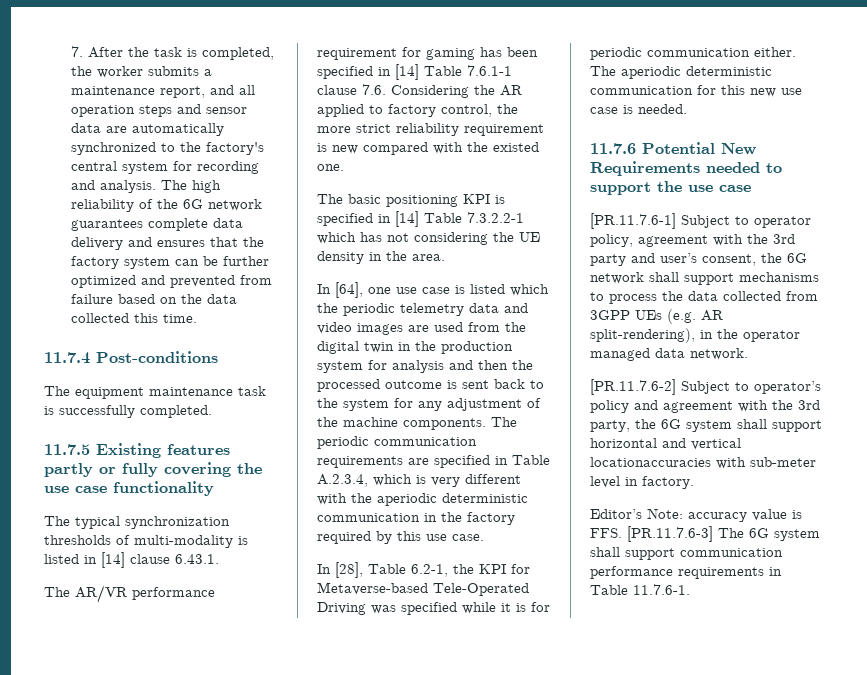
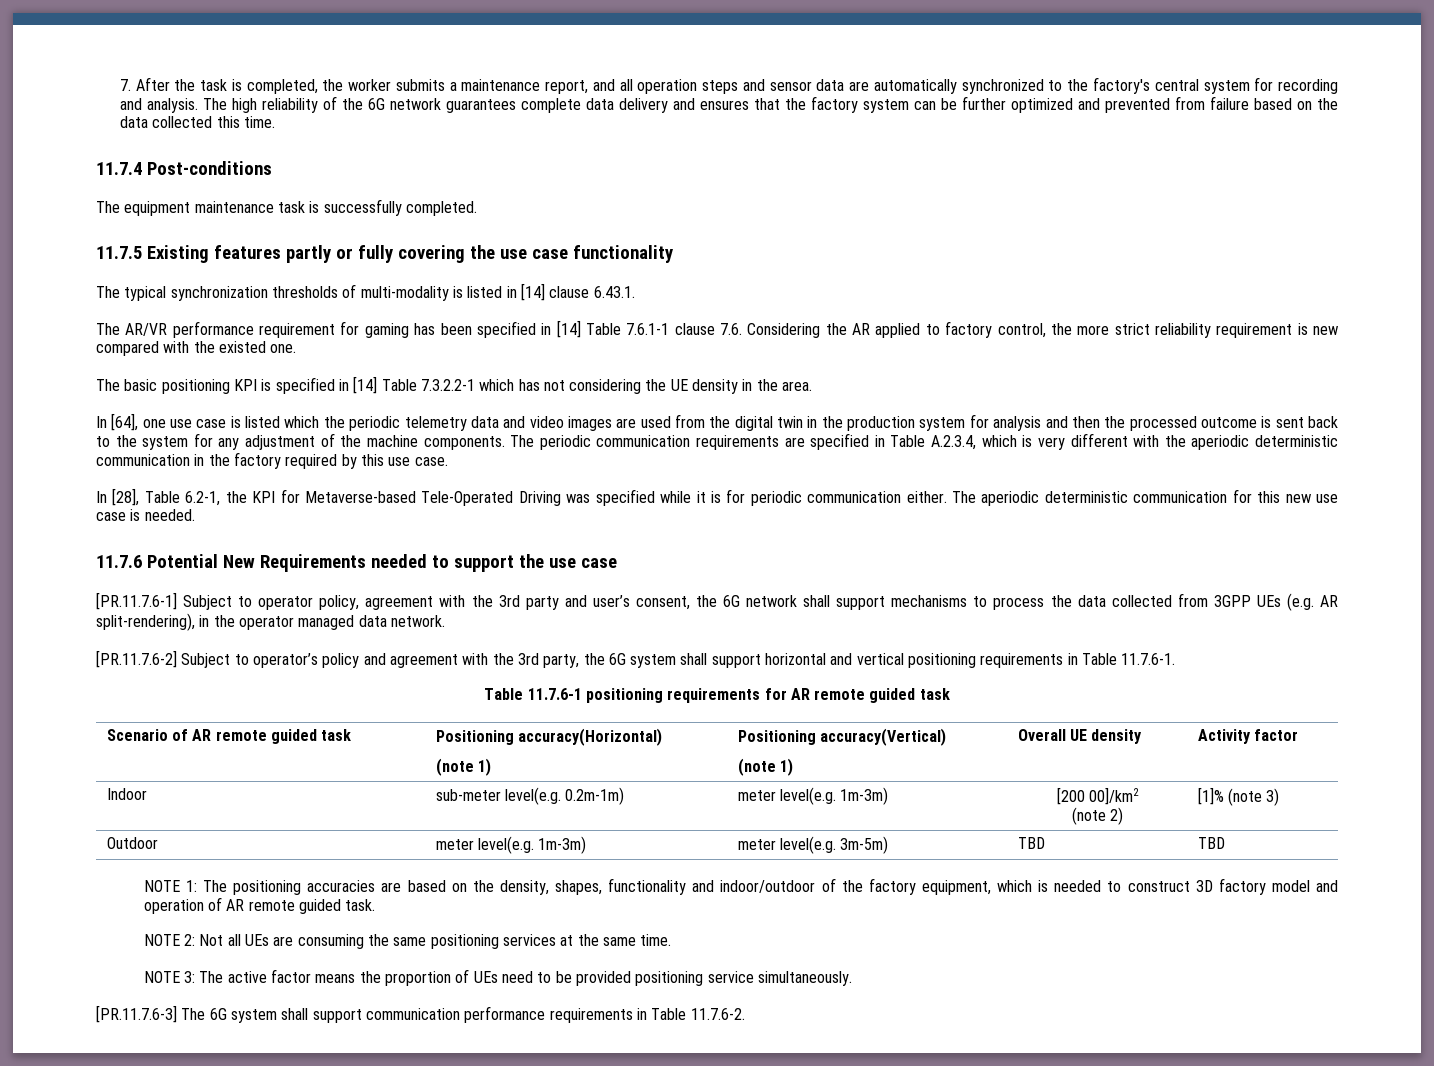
[590,457,816,469] [590,476,694,489] [590,508,802,522] [590,528,622,538] locationaccuracies with sub-meter level in factory. // Editor’s Note: accuracy value is FFS. -> [908,653,1176,668] [484,688,950,703] [106,729,352,744] [435,728,663,746] [435,758,492,776] [737,728,947,746] [737,758,794,776] [1017,729,1143,744] [1197,729,1299,744] [106,788,147,800] [435,787,625,805] [737,787,889,805] [1056,787,1140,805] [1071,807,1124,825] [1197,787,1280,806] [106,837,158,849] [435,836,587,854] [737,836,889,854] [1017,837,1045,849] [1197,837,1225,849] [143,878,1338,895] [143,897,376,914] [143,934,672,949] [143,969,852,986] positioning requirements in Table 11.7.6-1. // Table 11.7.6-1 positioning requirements for AR remote guided task // Scenario of AR remote guided task | Positioning accuracy(Horizontal) // (note 1) | Positioning accuracy(Vertical) // (note 1) | Overall UE density | Activity factor // Indoor | sub-meter level(e.g. 0.2m-1m) | meter level(e.g. 1m-3m) | [200 00]/km2 // (note 2) | [1]% (note 3) // Outdoor | meter level(e.g. 1m-3m) | meter level(e.g. 3m-5m) | TBD | TBD // NOTE 1: The positioning accuracies are based on the density, shapes, functionality and indoor/outdoor of the factory equipment, which is needed to construct 3D factory model and operation of AR remote guided task. // NOTE 2: Not all UEs are consuming the same positioning services at the same time. // NOTE 3: The active factor means the proportion of UEs need to be provided positioning service simultaneously. //
[633,584,690,595] 11.7.6-1. -> [690,1008,745,1020] 11.7.6-2.

